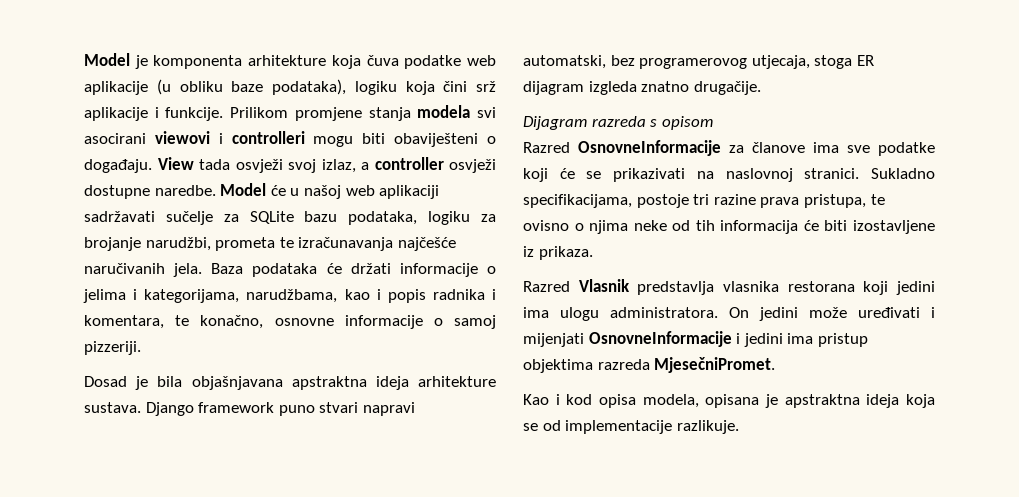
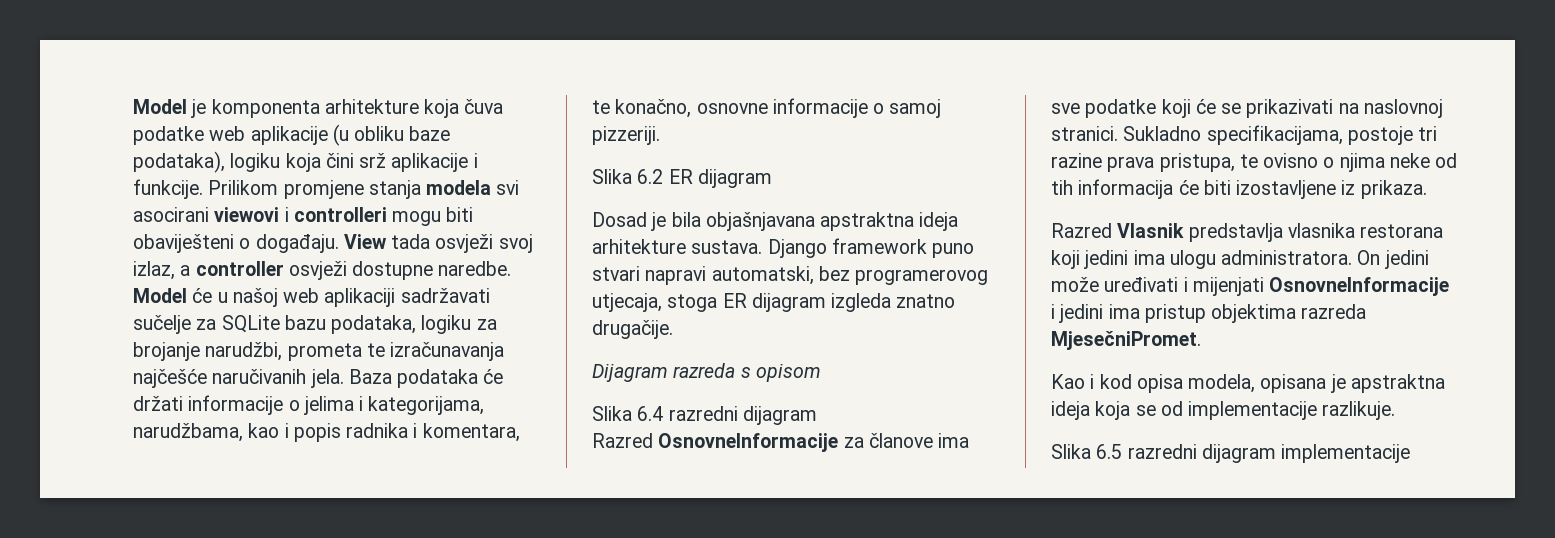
(141, 348) none -> [592,169,772,188] // Slika 6.2 ER dijagram
(713, 123) none -> [592,406,817,425] // Slika 6.4 razredni dijagram
(739, 427) none -> [1051,444,1411,463] // Slika 6.5 razredni dijagram implementacije

